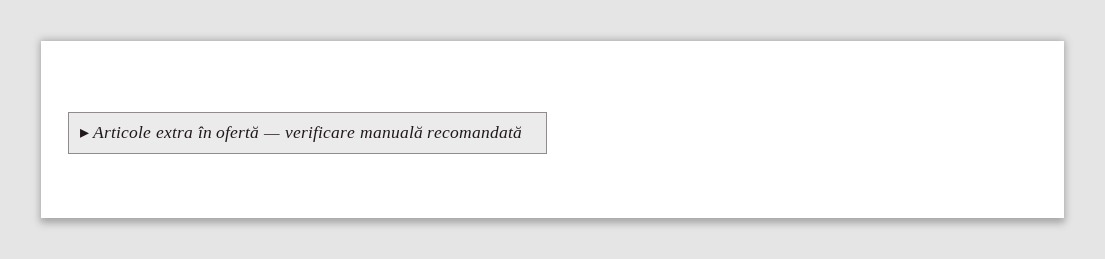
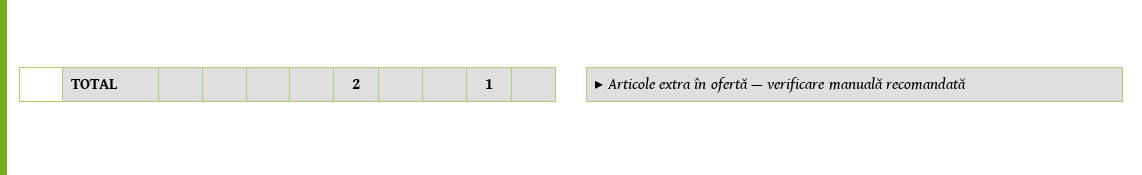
(79, 133) none -> [71,79,119,89] [352,79,360,89] [485,79,493,89] | TOTAL | | | | | 2 | | | 1 | //

